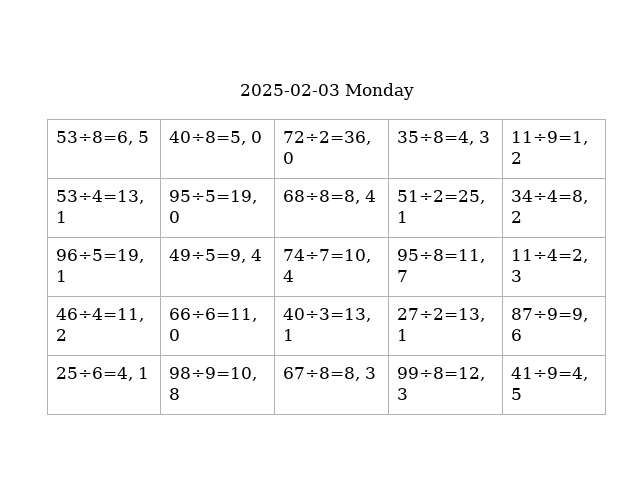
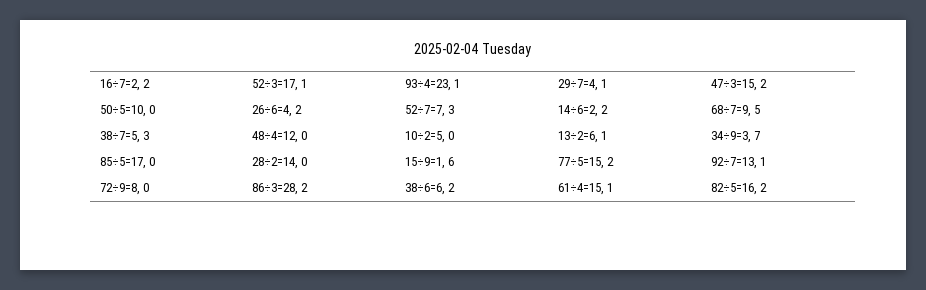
[239,83,414,100] [55,131,149,145] [168,131,262,145] [282,131,371,145] [282,152,294,164] [396,131,490,145] [510,131,588,145] [510,152,522,164] [55,190,144,204] [55,211,67,223] [168,190,257,204] [168,211,180,223] [282,190,376,204] [396,190,485,204] [396,211,408,223] [510,190,588,204] [510,211,522,223] [55,249,144,263] [55,270,67,282] [168,249,262,263] [282,249,371,263] [282,270,294,282] [396,249,485,263] [396,270,408,282] [510,249,588,263] [510,270,522,282] [55,308,144,322] [55,329,67,341] [168,308,257,322] [168,329,180,341] [282,308,371,322] [282,329,294,341] [396,308,485,322] [396,329,408,341] [510,308,588,322] [510,329,522,341] [55,367,149,381] [168,367,257,381] [168,388,180,400] [282,367,376,381] [396,367,485,381] [396,388,408,400] [510,367,588,381] [510,388,522,400] 2025-02-03 Monday // 53÷8=6, 5 | 40÷8=5, 0 | 72÷2=36, 0 | 35÷8=4, 3 | 11÷9=1, 2 // 53÷4=13, 1 | 95÷5=19, 0 | 68÷8=8, 4 | 51÷2=25, 1 | 34÷4=8, 2 // 96÷5=19, 1 | 49÷5=9, 4 | 74÷7=10, 4 | 95÷8=11, 7 | 11÷4=2, 3 // 46÷4=11, 2 | 66÷6=11, 0 | 40÷3=13, 1 | 27÷2=13, 1 | 87÷9=9, 6 // 25÷6=4, 1 | 98÷9=10, 8 | 67÷8=8, 3 | 99÷8=12, 3 | 41÷9=4, 5 -> [414,43,531,57] [100,79,151,91] [252,79,308,91] [405,79,461,91] [558,79,608,91] [711,79,768,91] [100,105,156,117] [252,105,303,117] [405,105,455,117] [558,105,609,117] [711,105,761,117] [100,131,150,143] [252,131,308,143] [405,131,455,143] [558,131,608,143] [711,131,761,143] [100,157,156,169] [252,157,308,169] [405,157,455,169] [558,157,615,169] [711,157,767,169] [100,183,150,195] [252,183,309,195] [405,183,456,195] [558,183,614,195] [711,183,768,195] 2025-02-04 Tuesday // 16÷7=2, 2 | 52÷3=17, 1 | 93÷4=23, 1 | 29÷7=4, 1 | 47÷3=15, 2 // 50÷5=10, 0 | 26÷6=4, 2 | 52÷7=7, 3 | 14÷6=2, 2 | 68÷7=9, 5 // 38÷7=5, 3 | 48÷4=12, 0 | 10÷2=5, 0 | 13÷2=6, 1 | 34÷9=3, 7 // 85÷5=17, 0 | 28÷2=14, 0 | 15÷9=1, 6 | 77÷5=15, 2 | 92÷7=13, 1 // 72÷9=8, 0 | 86÷3=28, 2 | 38÷6=6, 2 | 61÷4=15, 1 | 82÷5=16, 2

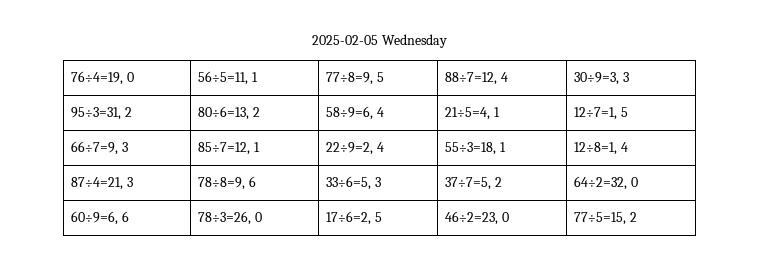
[414,43,531,57] [100,79,151,91] [252,79,308,91] [405,79,461,91] [558,79,608,91] [711,79,768,91] [100,105,156,117] [252,105,303,117] [405,105,455,117] [558,105,609,117] [711,105,761,117] [100,131,150,143] [252,131,308,143] [405,131,455,143] [558,131,608,143] [711,131,761,143] [100,157,156,169] [252,157,308,169] [405,157,455,169] [558,157,615,169] [711,157,767,169] [100,183,150,195] [252,183,309,195] [405,183,456,195] [558,183,614,195] [711,183,758,195] 2025-02-04 Tuesday // 16÷7=2, 2 | 52÷3=17, 1 | 93÷4=23, 1 | 29÷7=4, 1 | 47÷3=15, 2 // 50÷5=10, 0 | 26÷6=4, 2 | 52÷7=7, 3 | 14÷6=2, 2 | 68÷7=9, 5 // 38÷7=5, 3 | 48÷4=12, 0 | 10÷2=5, 0 | 13÷2=6, 1 | 34÷9=3, 7 // 85÷5=17, 0 | 28÷2=14, 0 | 15÷9=1, 6 | 77÷5=15, 2 | 92÷7=13, 1 // 72÷9=8, 0 | 86÷3=28, 2 | 38÷6=6, 2 | 61÷4=15, 1 | 82÷5=16, -> [312,34,447,48] [70,71,134,85] [197,71,258,85] [325,72,384,85] [444,72,508,85] [573,72,629,85] [70,107,132,120] [197,106,260,120] [325,106,384,120] [444,107,500,120] [573,107,628,120] [70,141,128,155] [197,142,260,155] [325,142,384,155] [444,142,506,155] [573,142,628,155] [70,177,133,190] [197,176,256,190] [325,176,381,190] [444,177,502,190] [573,176,638,190] [70,211,129,225] [197,211,262,225] [325,211,382,225] [444,211,509,225] [573,212,626,225] 2025-02-05 Wednesday // 76÷4=19, 0 | 56÷5=11, 1 | 77÷8=9, 5 | 88÷7=12, 4 | 30÷9=3, 3 // 95÷3=31, 2 | 80÷6=13, 2 | 58÷9=6, 4 | 21÷5=4, 1 | 12÷7=1, 5 // 66÷7=9, 3 | 85÷7=12, 1 | 22÷9=2, 4 | 55÷3=18, 1 | 12÷8=1, 4 // 87÷4=21, 3 | 78÷8=9, 6 | 33÷6=5, 3 | 37÷7=5, 2 | 64÷2=32, 0 // 60÷9=6, 6 | 78÷3=26, 0 | 17÷6=2, 5 | 46÷2=23, 0 | 77÷5=15,

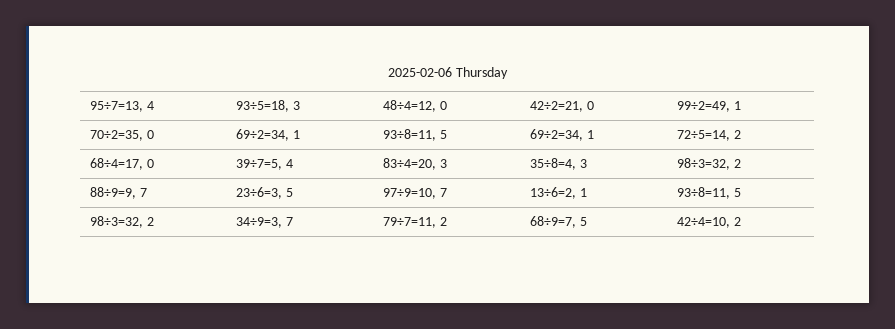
[312,34,447,48] [70,71,134,85] [197,71,258,85] [325,72,384,85] [444,72,508,85] [573,72,629,85] [70,107,132,120] [197,106,260,120] [325,106,384,120] [444,107,500,120] [573,107,628,120] [70,141,128,155] [197,142,260,155] [325,142,384,155] [444,142,506,155] [573,142,628,155] [70,177,133,190] [197,176,256,190] [325,176,381,190] [444,177,502,190] [573,176,638,190] [70,211,129,225] [197,211,262,225] [325,211,382,225] [444,211,509,225] [573,212,626,225] 2025-02-05 Wednesday // 76÷4=19, 0 | 56÷5=11, 1 | 77÷8=9, 5 | 88÷7=12, 4 | 30÷9=3, 3 // 95÷3=31, 2 | 80÷6=13, 2 | 58÷9=6, 4 | 21÷5=4, 1 | 12÷7=1, 5 // 66÷7=9, 3 | 85÷7=12, 1 | 22÷9=2, 4 | 55÷3=18, 1 | 12÷8=1, 4 // 87÷4=21, 3 | 78÷8=9, 6 | 33÷6=5, 3 | 37÷7=5, 2 | 64÷2=32, 0 // 60÷9=6, 6 | 78÷3=26, 0 | 17÷6=2, 5 | 46÷2=23, 0 | 77÷5=15, -> [388,67,508,79] [90,101,155,112] [236,100,301,112] [383,100,448,112] [530,101,595,112] [677,101,742,112] [90,130,155,141] [236,129,301,141] [383,129,448,141] [530,129,595,141] [677,130,742,141] [90,158,155,170] [236,159,294,170] [383,158,448,170] [530,158,588,170] [677,158,742,170] [90,187,148,199] [236,187,294,199] [383,188,448,199] [530,187,588,199] [677,187,742,199] [90,216,155,228] [236,217,294,228] [383,217,448,228] [530,216,588,228] [677,217,731,228] 2025-02-06 Thursday // 95÷7=13, 4 | 93÷5=18, 3 | 48÷4=12, 0 | 42÷2=21, 0 | 99÷2=49, 1 // 70÷2=35, 0 | 69÷2=34, 1 | 93÷8=11, 5 | 69÷2=34, 1 | 72÷5=14, 2 // 68÷4=17, 0 | 39÷7=5, 4 | 83÷4=20, 3 | 35÷8=4, 3 | 98÷3=32, 2 // 88÷9=9, 7 | 23÷6=3, 5 | 97÷9=10, 7 | 13÷6=2, 1 | 93÷8=11, 5 // 98÷3=32, 2 | 34÷9=3, 7 | 79÷7=11, 2 | 68÷9=7, 5 | 42÷4=10,

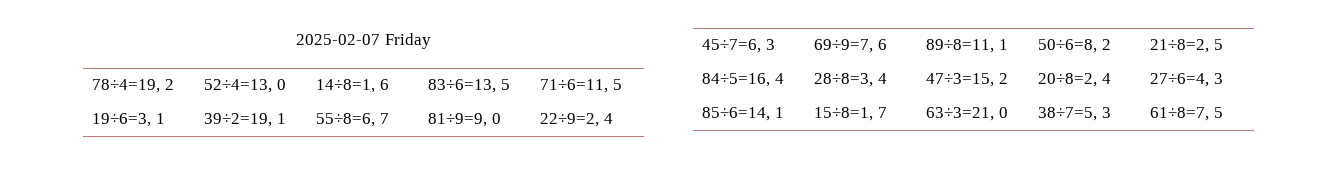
[388,67,508,79] [90,101,155,112] [236,100,301,112] [383,100,448,112] [530,101,595,112] [677,101,742,112] [90,130,155,141] [236,129,301,141] [383,129,448,141] [530,129,595,141] [677,130,742,141] [90,158,155,170] [236,159,294,170] [383,158,448,170] [530,158,588,170] [677,158,742,170] [90,187,148,199] [236,187,294,199] [383,188,448,199] [530,187,588,199] [677,187,742,199] [90,216,155,228] [236,217,294,228] [383,217,448,228] [530,216,588,228] [677,217,742,228] 2025-02-06 Thursday // 95÷7=13, 4 | 93÷5=18, 3 | 48÷4=12, 0 | 42÷2=21, 0 | 99÷2=49, 1 // 70÷2=35, 0 | 69÷2=34, 1 | 93÷8=11, 5 | 69÷2=34, 1 | 72÷5=14, 2 // 68÷4=17, 0 | 39÷7=5, 4 | 83÷4=20, 3 | 35÷8=4, 3 | 98÷3=32, 2 // 88÷9=9, 7 | 23÷6=3, 5 | 97÷9=10, 7 | 13÷6=2, 1 | 93÷8=11, 5 // 98÷3=32, 2 | 34÷9=3, 7 | 79÷7=11, 2 | 68÷9=7, 5 | 42÷4=10, 2 -> [296,33,431,49] [91,79,174,93] [203,79,286,93] [315,79,389,93] [427,79,510,93] [539,79,622,93] [91,113,165,127] [203,113,286,127] [315,113,389,127] [427,113,501,127] [539,113,613,127] [701,39,775,53] [813,39,887,53] [925,39,1008,53] [1037,39,1111,53] [1149,39,1223,53] [701,73,784,87] [813,73,887,87] [925,73,1008,87] [1037,73,1111,87] [1149,73,1223,87] [701,107,784,121] [813,107,887,121] [925,107,1008,121] [1037,107,1111,121] [1149,107,1223,121] 2025-02-07 Friday // 78÷4=19, 2 | 52÷4=13, 0 | 14÷8=1, 6 | 83÷6=13, 5 | 71÷6=11, 5 // 19÷6=3, 1 | 39÷2=19, 1 | 55÷8=6, 7 | 81÷9=9, 0 | 22÷9=2, 4 // 45÷7=6, 3 | 69÷9=7, 6 | 89÷8=11, 1 | 50÷6=8, 2 | 21÷8=2, 5 // 84÷5=16, 4 | 28÷8=3, 4 | 47÷3=15, 2 | 20÷8=2, 4 | 27÷6=4, 3 // 85÷6=14, 1 | 15÷8=1, 7 | 63÷3=21, 0 | 38÷7=5, 3 | 61÷8=7, 5

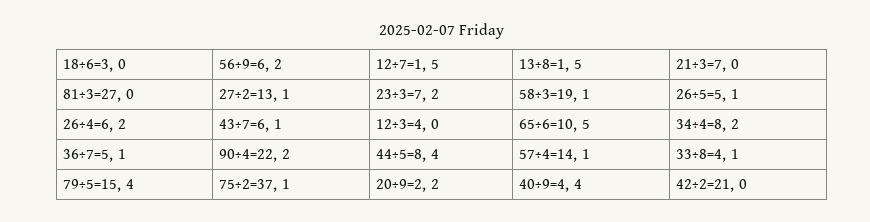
[91,79,174,93] [203,79,286,93] [315,79,389,93] [427,79,510,93] [539,79,622,93] [91,113,165,127] [203,113,286,127] [315,113,389,127] [427,113,501,127] [539,113,613,127] [701,39,775,53] [813,39,887,53] [925,39,1008,53] [1037,39,1111,53] [1149,39,1223,53] [701,73,784,87] [813,73,887,87] [925,73,1008,87] [1037,73,1111,87] [1149,73,1223,87] [701,107,784,121] [813,107,887,121] [925,107,1008,121] [1037,107,1111,121] [1149,107,1223,121] 78÷4=19, 2 | 52÷4=13, 0 | 14÷8=1, 6 | 83÷6=13, 5 | 71÷6=11, 5 // 19÷6=3, 1 | 39÷2=19, 1 | 55÷8=6, 7 | 81÷9=9, 0 | 22÷9=2, 4 // 45÷7=6, 3 | 69÷9=7, 6 | 89÷8=11, 1 | 50÷6=8, 2 | 21÷8=2, 5 // 84÷5=16, 4 | 28÷8=3, 4 | 47÷3=15, 2 | 20÷8=2, 4 | 27÷6=4, 3 // 85÷6=14, 1 | 15÷8=1, 7 | 63÷3=21, 0 | 38÷7=5, 3 | 61÷8=7, 5 -> [63,59,126,72] [219,59,282,72] [376,59,439,72] [519,59,582,72] [676,59,739,72] [63,89,134,102] [219,89,290,102] [376,89,439,102] [519,89,590,102] [676,89,739,102] [63,119,126,132] [219,119,282,132] [376,119,439,132] [519,119,590,132] [676,119,739,132] [63,149,126,162] [219,149,290,162] [376,149,439,162] [519,149,590,162] [676,149,739,162] [63,179,134,192] [219,179,290,192] [376,179,439,192] [519,179,582,192] [676,179,747,192] 18÷6=3, 0 | 56÷9=6, 2 | 12÷7=1, 5 | 13÷8=1, 5 | 21÷3=7, 0 // 81÷3=27, 0 | 27÷2=13, 1 | 23÷3=7, 2 | 58÷3=19, 1 | 26÷5=5, 1 // 26÷4=6, 2 | 43÷7=6, 1 | 12÷3=4, 0 | 65÷6=10, 5 | 34÷4=8, 2 // 36÷7=5, 1 | 90÷4=22, 2 | 44÷5=8, 4 | 57÷4=14, 1 | 33÷8=4, 1 // 79÷5=15, 4 | 75÷2=37, 1 | 20÷9=2, 2 | 40÷9=4, 4 | 42÷2=21, 0

